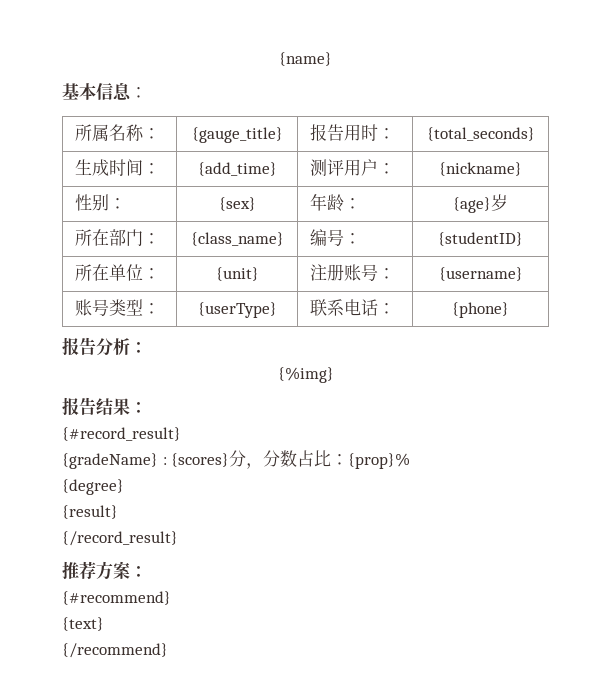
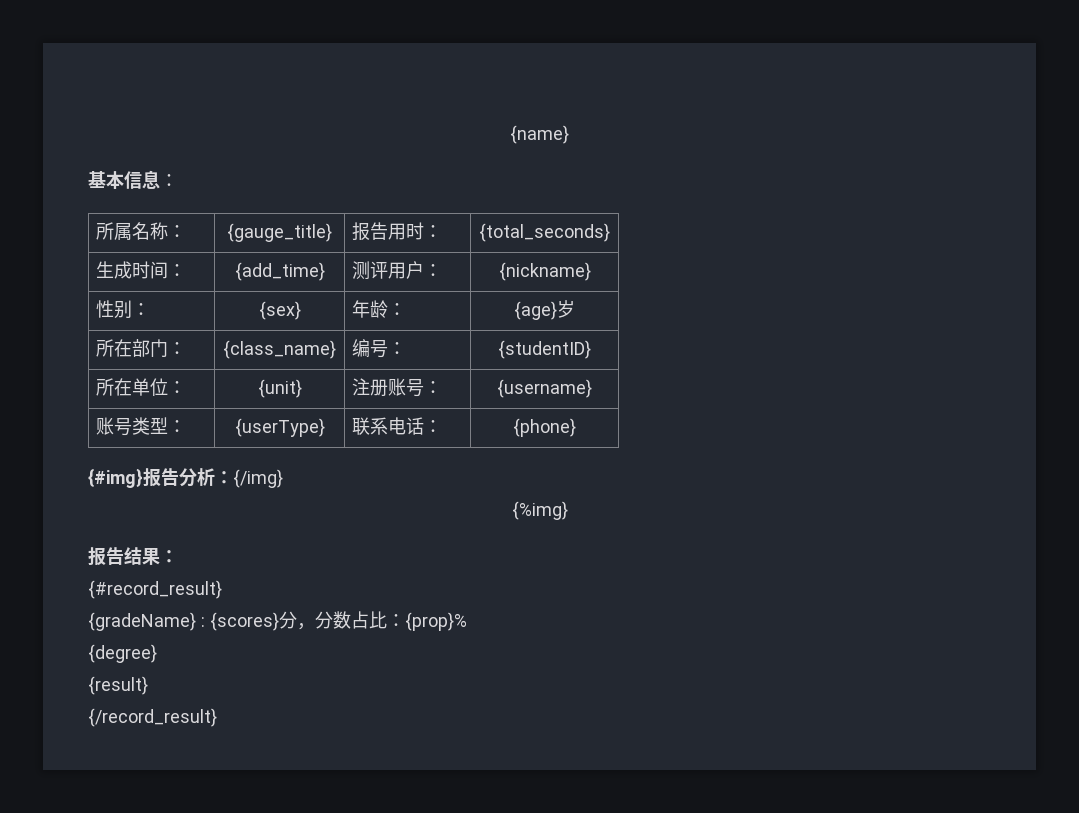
(509, 310) none -> [88,468,143,488] {#img}
(147, 347) none -> [233,469,283,488] {/img}
[62,561,147,580] [62,591,171,605] [62,617,104,631] [62,643,168,658] // 推荐方案： // {#recommend} // {text} // {/recommend} -> (217, 717) none

